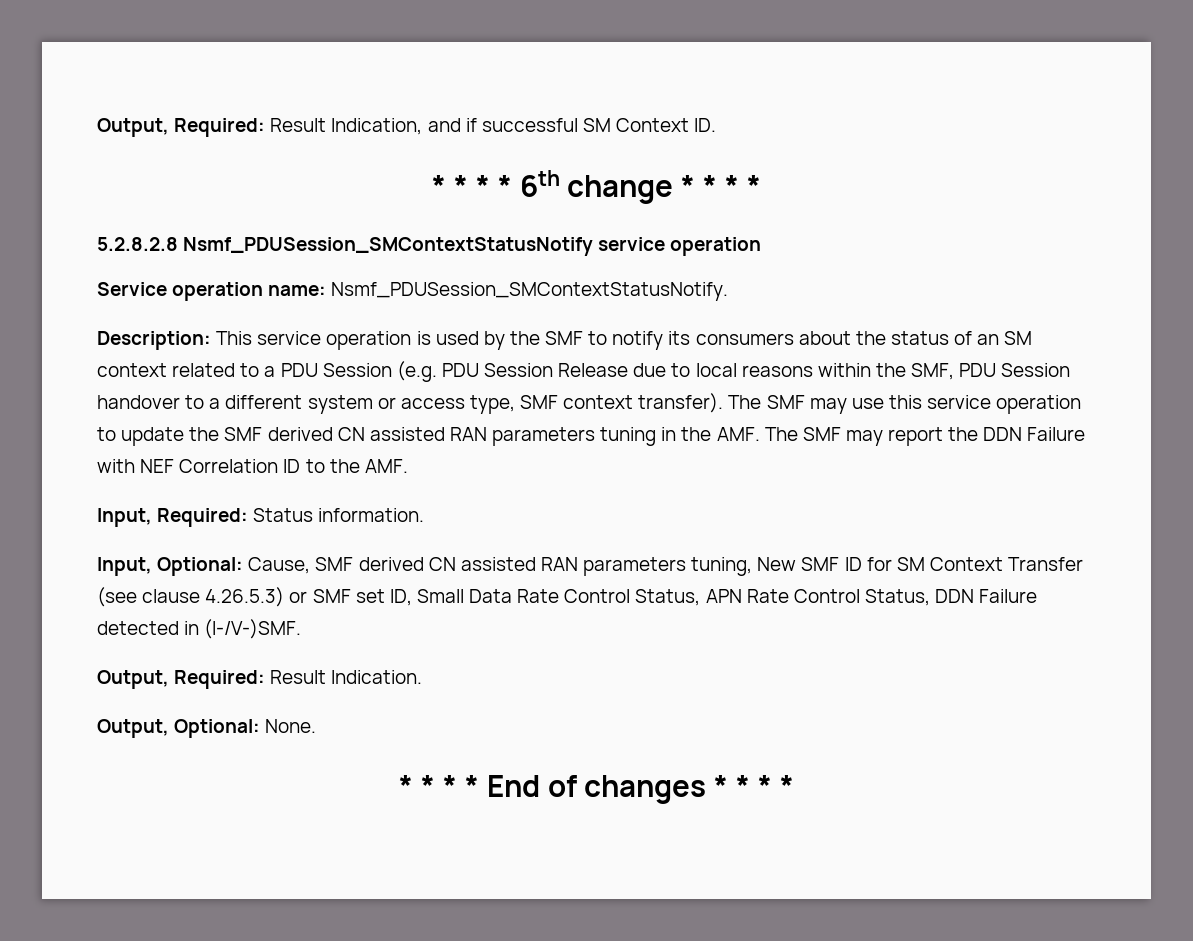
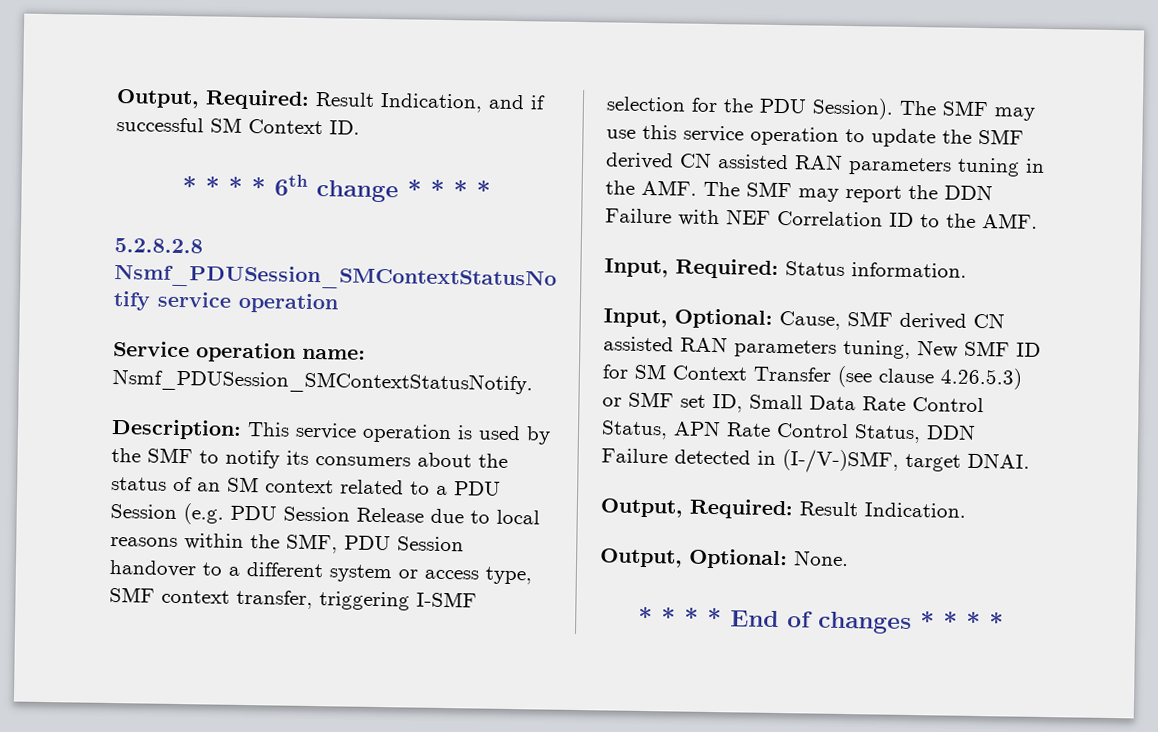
[638,393,724,413] transfer). -> [236,589,477,611] [606,96,894,120] transfer, triggering I-SMF selection for the PDU Session).
[204,619,302,639] (I-/V-)SMF. -> [782,449,1030,474] (I-/V-)SMF, target DNAI.

